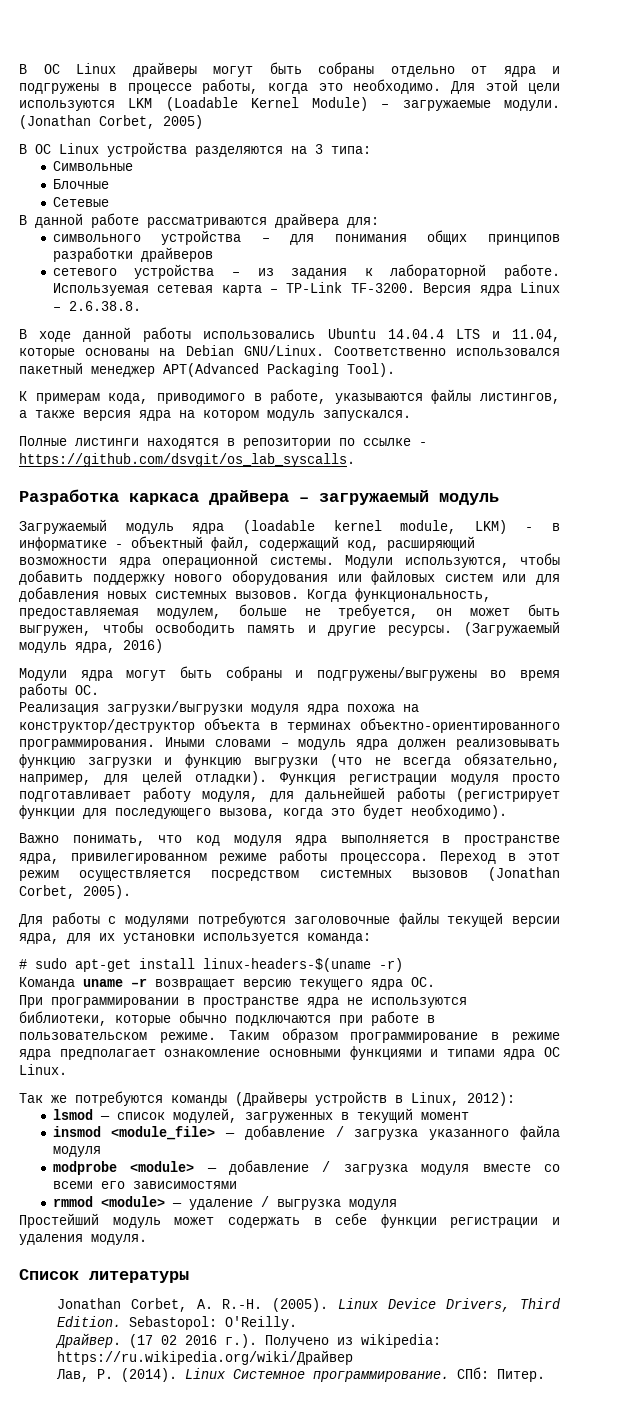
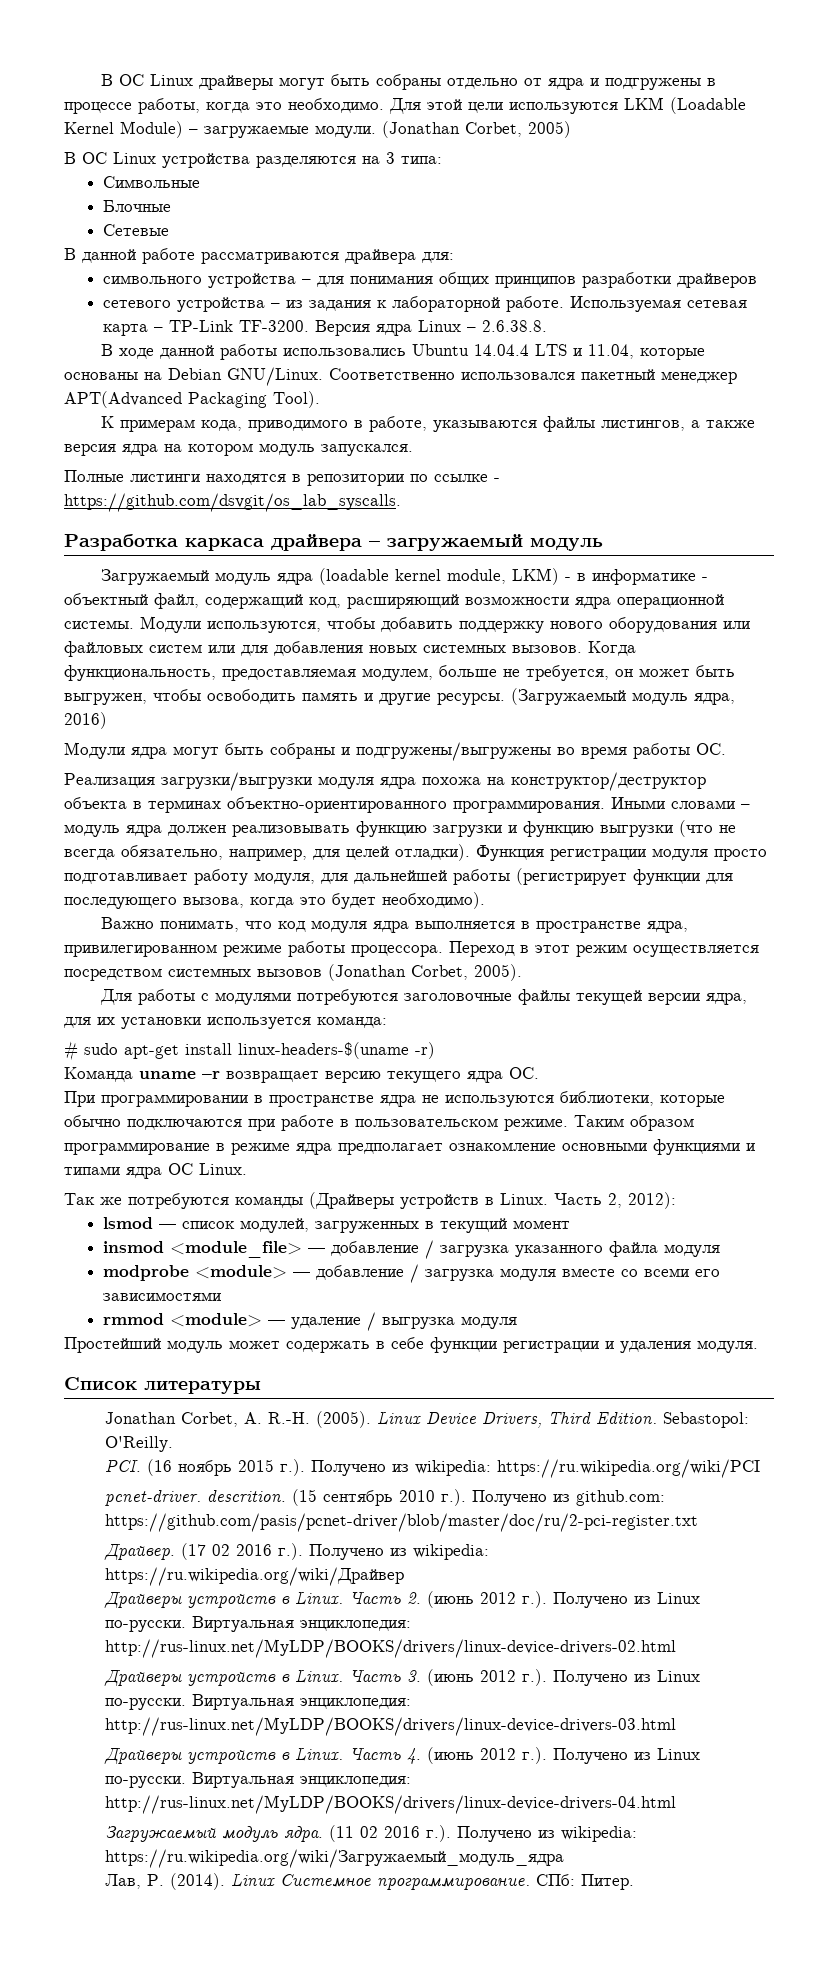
[411,1092,459,1106] Linux, -> [500,1193,622,1208] Linux. Часть 2,
(297, 1323) none -> [104,1459,760,1478] [104,1489,665,1506] [104,1513,698,1532] // PCI. (16 ноябрь 2015 г.). Получено из wikipedia: https://ru.wikipedia.org/wiki/PCI // pcnet-driver. descrition. (15 сентябрь 2010 г.). Получено из github.com: https://github.com/pasis/pcnet-driver/blob/master/doc/ru/2-pci-register.txt
(353, 1357) none -> [103,1591,700,1609] [104,1616,411,1632] [104,1639,676,1658] [103,1669,700,1687] [104,1694,411,1710] [104,1717,676,1736] [103,1747,700,1765] [104,1772,411,1788] [104,1795,676,1814] [104,1825,637,1843] [104,1849,564,1868] // Драйверы устройств в Linux. Часть 2. (июнь 2012 г.). Получено из Linux по-русски. Виртуальная энциклопедия: http://rus-linux.net/MyLDP/BOOKS/drivers/linux-device-drivers-02.html // Драйверы устройств в Linux. Часть 3. (июнь 2012 г.). Получено из Linux по-русски. Виртуальная энциклопедия: http://rus-linux.net/MyLDP/BOOKS/drivers/linux-device-drivers-03.html // Драйверы устройств в Linux. Часть 4. (июнь 2012 г.). Получено из Linux по-русски. Виртуальная энциклопедия: http://rus-linux.net/MyLDP/BOOKS/drivers/linux-device-drivers-04.html // Загружаемый модуль ядра. (11 02 2016 г.). Получено из wikipedia: https://ru.wikipedia.org/wiki/Загружаемый_модуль_ядра

